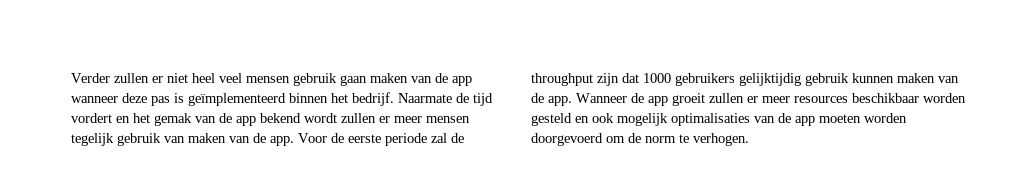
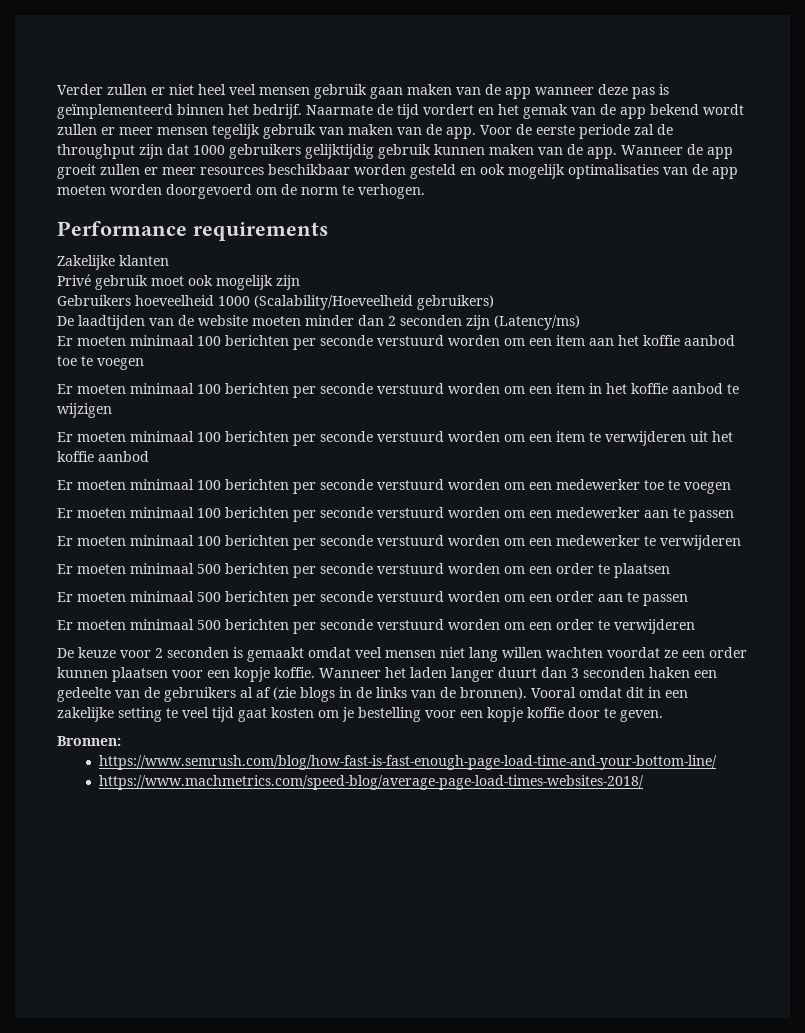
(749, 139) none -> [57,221,328,241] [57,255,169,270] [57,274,300,290] [57,295,494,310] [57,315,580,330] [57,335,735,350] [57,356,144,370] [57,383,739,398] [57,403,112,418] [57,431,733,446] [57,451,149,462] [57,479,731,494] [57,507,734,522] [57,535,741,550] [57,563,670,578] [57,591,688,606] [57,619,695,634] [57,647,747,662] [57,667,717,682] [57,687,688,702] [57,707,663,722] [57,736,121,746] [98,755,717,770] [98,775,644,790] // Performance requirements // Zakelijke klanten // Privé gebruik moet ook mogelijk zijn // Gebruikers hoeveelheid 1000 (Scalability/Hoeveelheid gebruikers) // De laadtijden van de website moeten minder dan 2 seconden zijn (Latency/ms) // Er moeten minimaal 100 berichten per seconde verstuurd worden om een item aan het koffie aanbod toe te voegen // Er moeten minimaal 100 berichten per seconde verstuurd worden om een item in het koffie aanbod te wijzigen // Er moeten minimaal 100 berichten per seconde verstuurd worden om een item te verwijderen uit het koffie aanbod // Er moeten minimaal 100 berichten per seconde verstuurd worden om een medewerker toe te voegen // Er moeten minimaal 100 berichten per seconde verstuurd worden om een medewerker aan te passen // Er moeten minimaal 100 berichten per seconde verstuurd worden om een medewerker te verwijderen // Er moeten minimaal 500 berichten per seconde verstuurd worden om een order te plaatsen // Er moeten minimaal 500 berichten per seconde verstuurd worden om een order aan te passen // Er moeten minimaal 500 berichten per seconde verstuurd worden om een order te verwijderen // De keuze voor 2 seconden is gemaakt omdat veel mensen niet lang willen wachten voordat ze een order kunnen plaatsen voor een kopje koffie. Wanneer het laden langer duurt dan 3 seconden haken een gedeelte van de gebruikers al af (zie blogs in de links van de bronnen). Vooral omdat dit in een zakelijke setting te veel tijd gaat kosten om je bestelling voor een kopje koffie door te geven. // Bronnen: // https://www.semrush.com/blog/how-fast-is-fast-enough-page-load-time-and-your-bottom-line/ // https://www.machmetrics.com/speed-blog/average-page-load-times-websites-2018/

